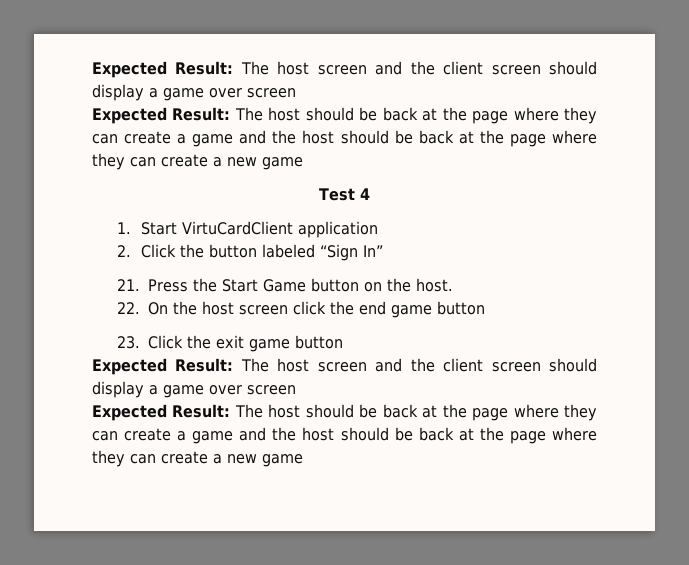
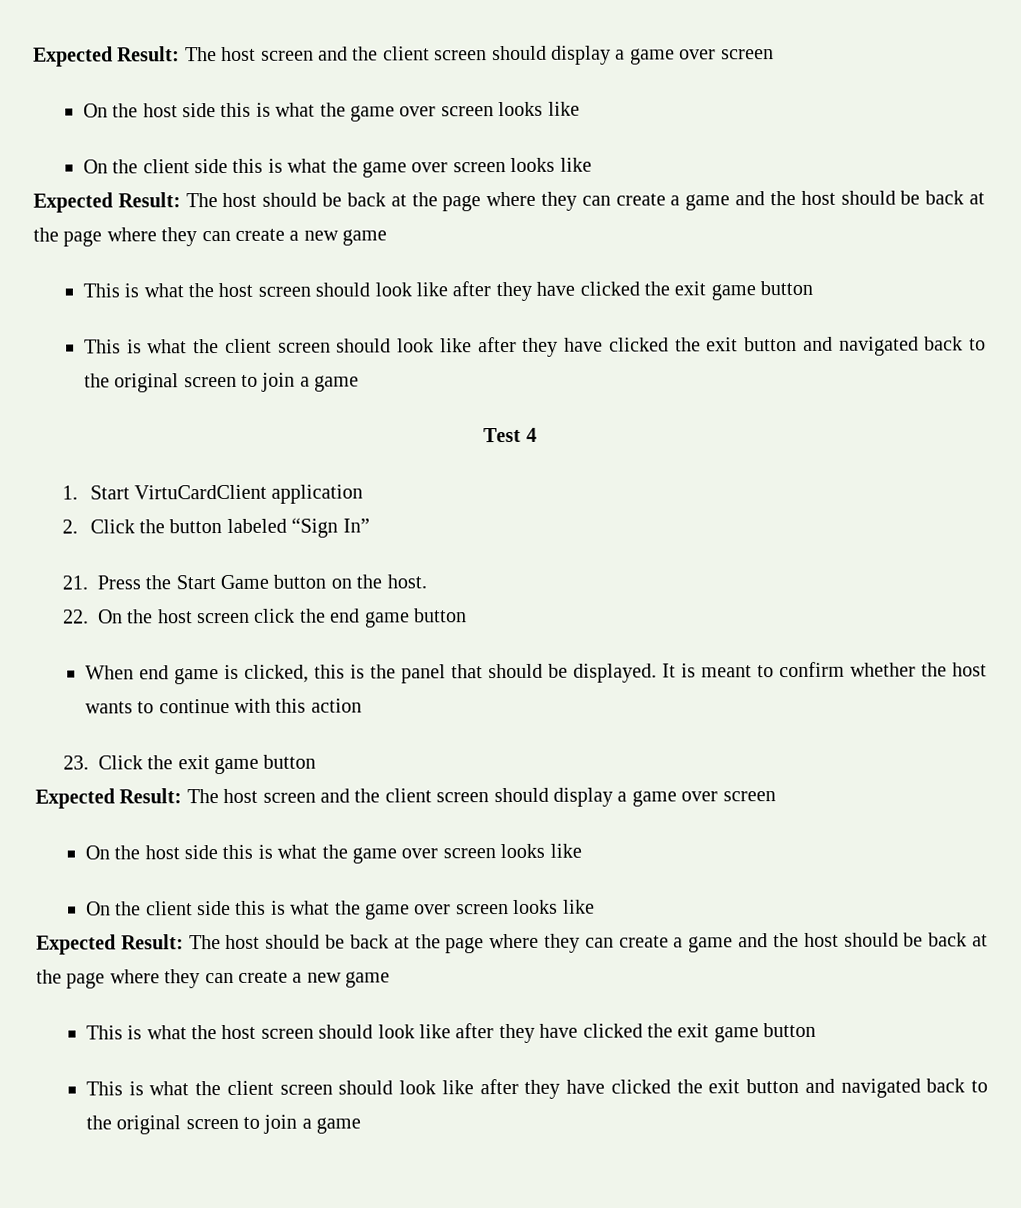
(296, 93) none -> [82,101,580,122] [82,157,592,178] // On the host side this is what the game over screen looks like // On the client side this is what the game over screen looks like
(303, 163) none -> [82,280,814,302] [83,336,986,357] [83,372,360,393] // This is what the host screen should look like after they have clicked the exit game button // This is what the client screen should look like after they have clicked the exit button and navigated back to the original screen to join a game
(485, 308) none -> [84,661,988,685] [84,698,362,714] // When end game is clicked, this is the panel that should be displayed. It is meant to confirm whether the host wants to continue with this action
(296, 390) none -> [84,843,582,864] [85,899,595,920] // On the host side this is what the game over screen looks like // On the client side this is what the game over screen looks like
(303, 460) none -> [85,1022,817,1044] [85,1078,988,1099] [85,1114,362,1135] // This is what the host screen should look like after they have clicked the exit game button // This is what the client screen should look like after they have clicked the exit button and navigated back to the original screen to join a game

